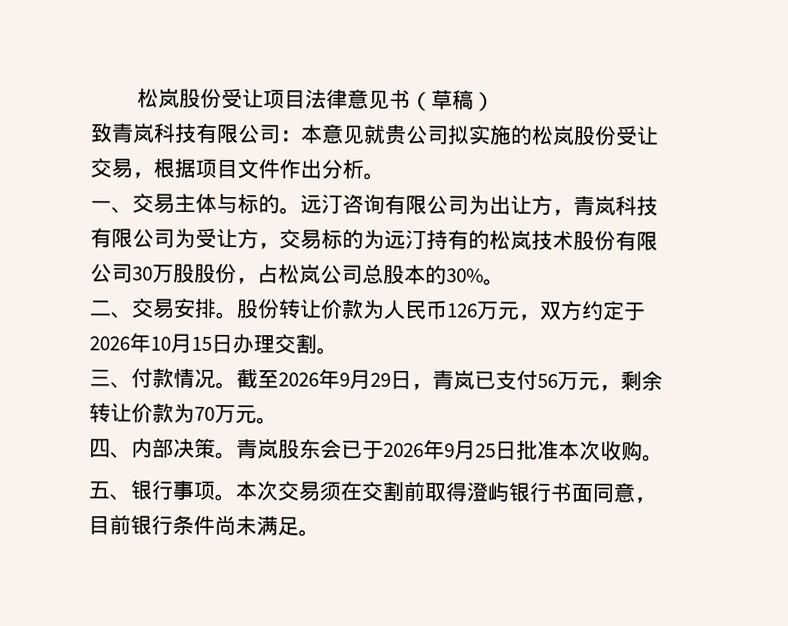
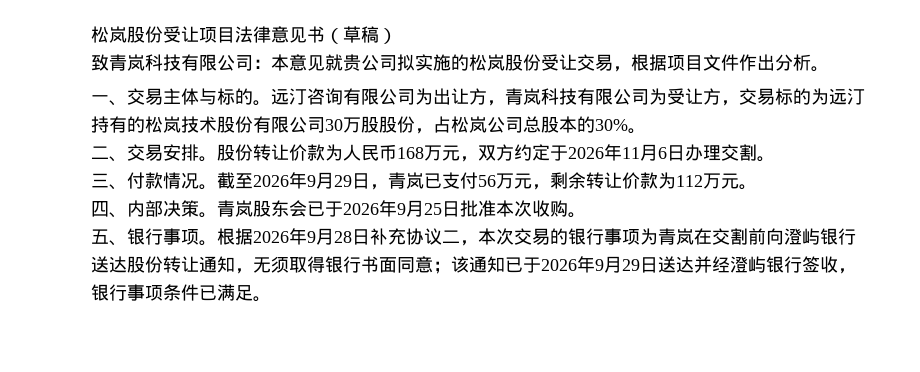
[446,303,478,318] 126 -> [397,147,424,159] 168
[150,333,212,353] 10月15 -> [622,144,667,161] 11月6
[194,406,215,421] 70 -> [676,175,703,187] 112
[235,480,656,504] [88,514,257,536] 本次交易须在交割前取得澄屿银行书面同意，目前银行条件尚未 -> [217,228,856,246] [91,256,856,274] [91,284,217,301] 根据2026年9月28日补充协议二，本次交易的银行事项为青岚在交割前向澄屿银行送达股份转让通知，无须取得银行书面同意；该通知已于2026年9月29日送达并经澄屿银行签收，银行事项条件已

